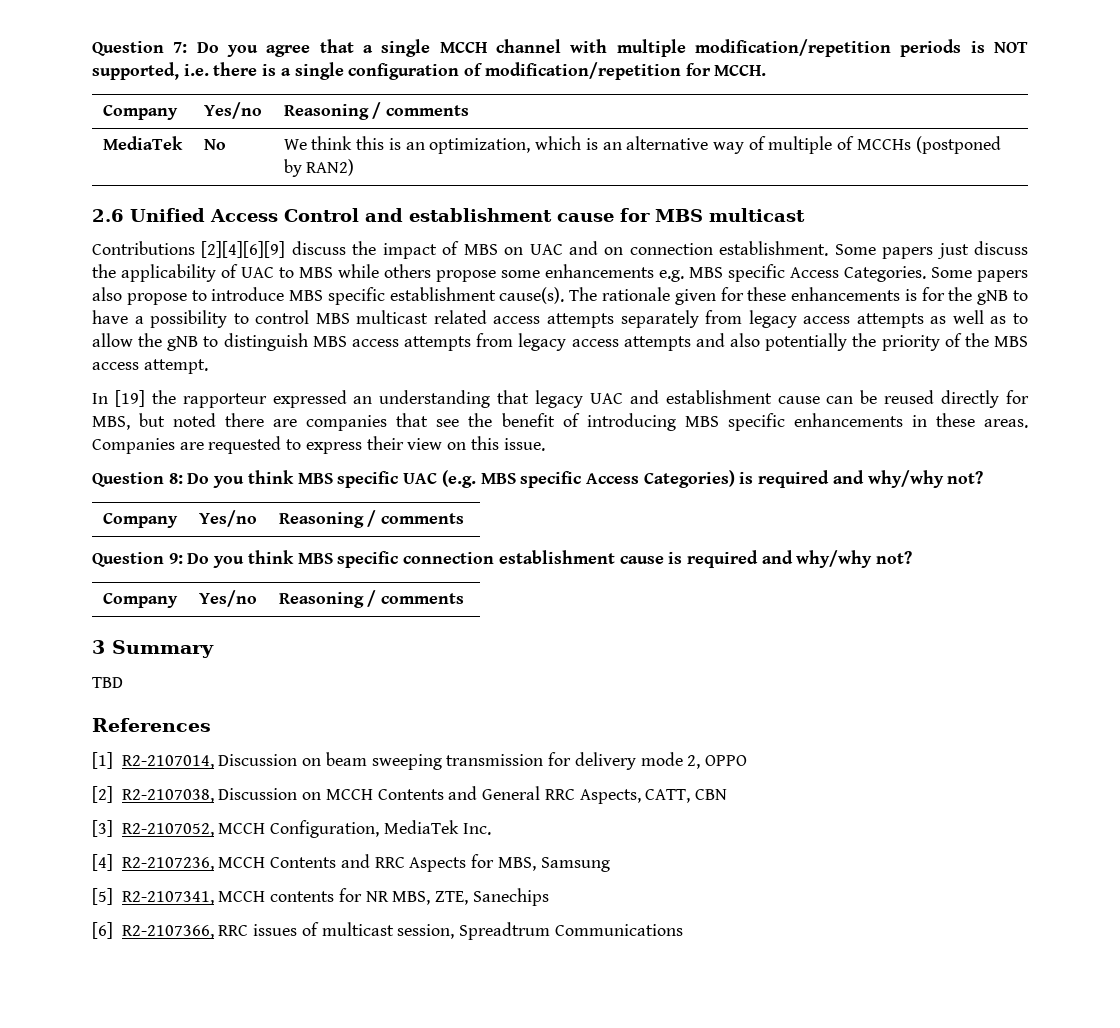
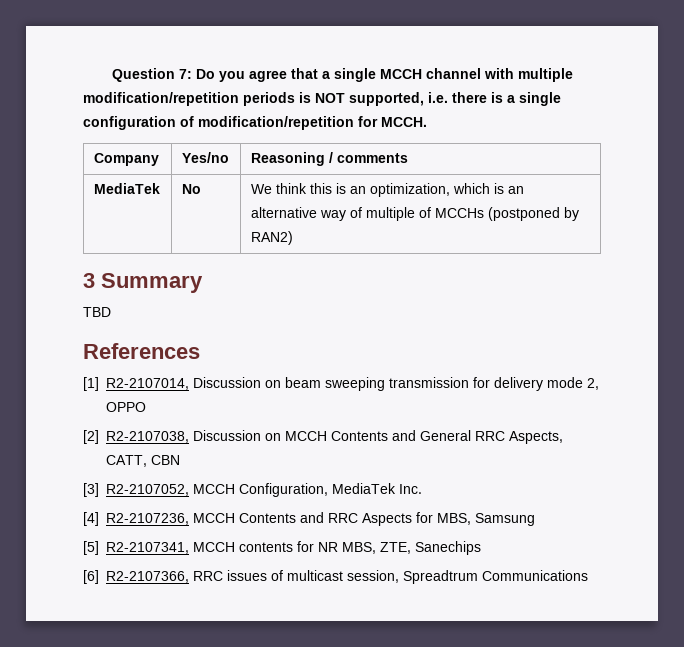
[92,208,805,222] [92,241,1028,259] [92,264,1028,282] [92,287,1029,305] [92,310,1028,328] [92,333,1028,351] [92,359,208,374] [92,390,1029,408] [92,413,1028,431] [92,436,545,454] [92,470,984,488] [102,513,178,528] [198,510,257,527] [278,510,465,528] [92,550,913,568] [102,593,178,608] [198,590,257,607] [278,590,465,608] // 2.6 Unified Access Control and establishment cause for MBS multicast // Contributions [2][4][6][9] discuss the impact of MBS on UAC and on connection establishment. Some papers just discuss the applicability of UAC to MBS while others propose some enhancements e.g. MBS specific Access Categories. Some papers also propose to introduce MBS specific establishment cause(s). The rationale given for these enhancements is for the gNB to have a possibility to control MBS multicast related access attempts separately from legacy access attempts as well as to allow the gNB to distinguish MBS access attempts from legacy access attempts and also potentially the priority of the MBS access attempt. // In [19] the rapporteur expressed an understanding that legacy UAC and establishment cause can be reused directly for MBS, but noted there are companies that see the benefit of introducing MBS specific enhancements in these areas. Companies are requested to express their view on this issue. // Question 8: Do you think MBS specific UAC (e.g. MBS specific Access Categories) is required and why/why not? // Company | Yes/no | Reasoning / comments // Question 9: Do you think MBS specific connection establishment cause is required and why/why not? // Company | Yes/no | Reasoning / comments -> (293, 238) none

